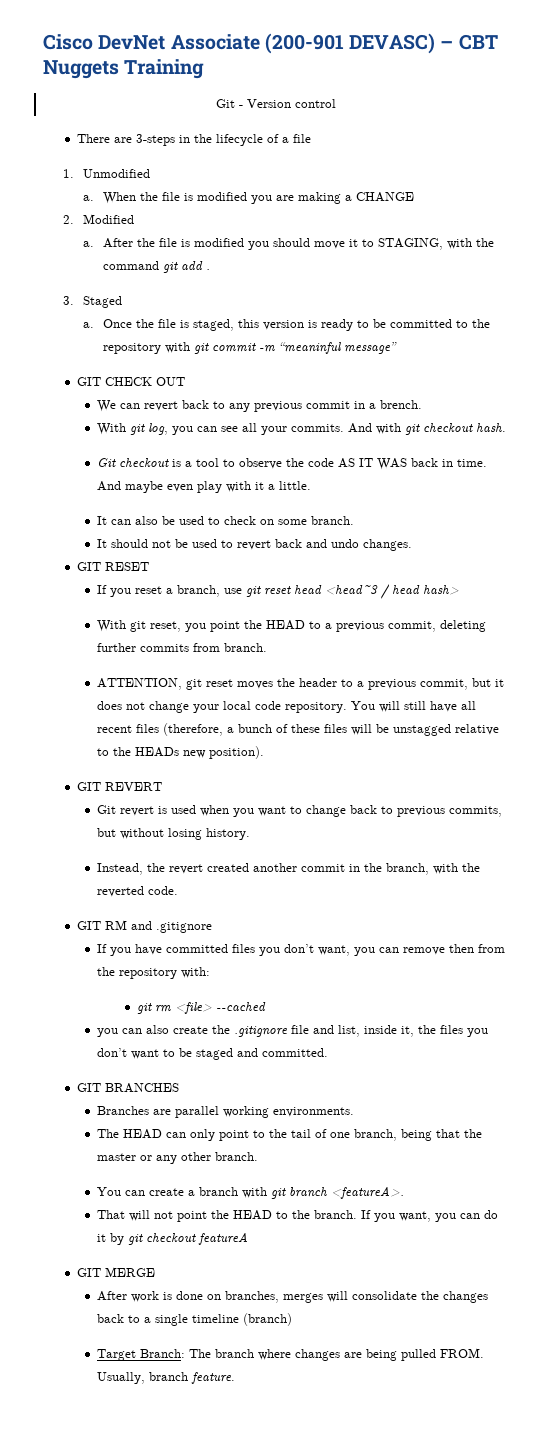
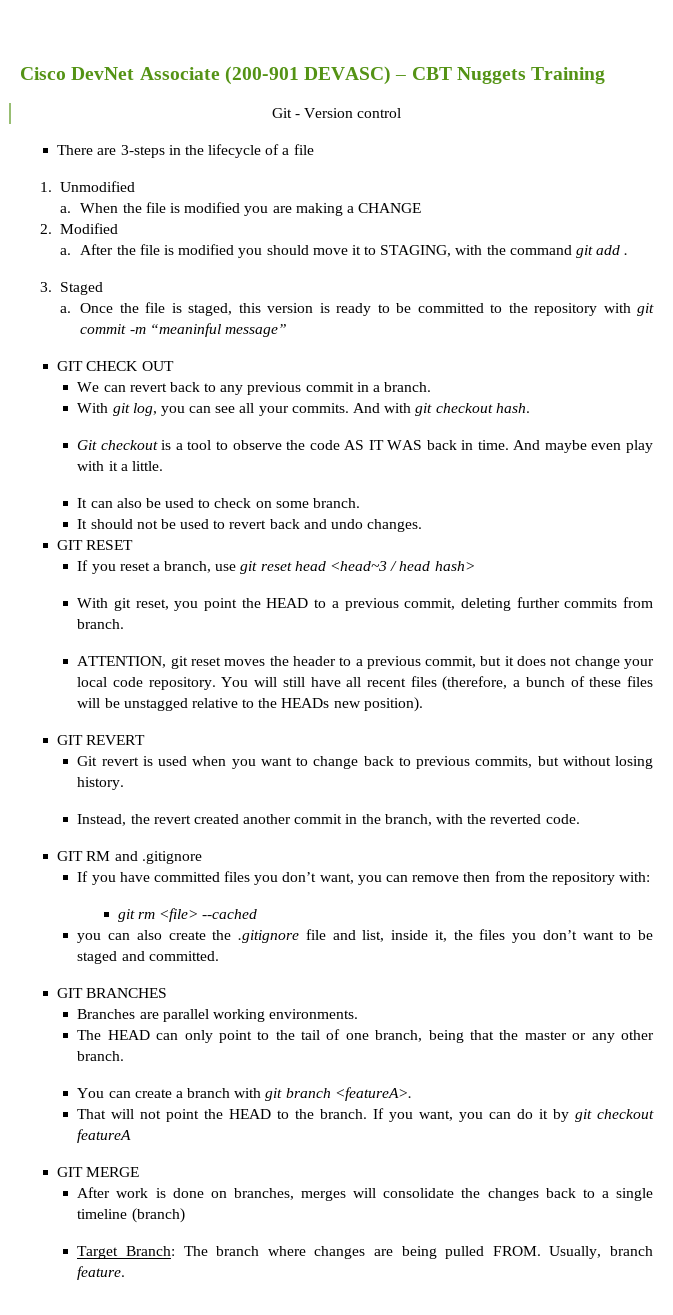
[380,400,423,409] brench. -> [384,382,432,392] branch.

